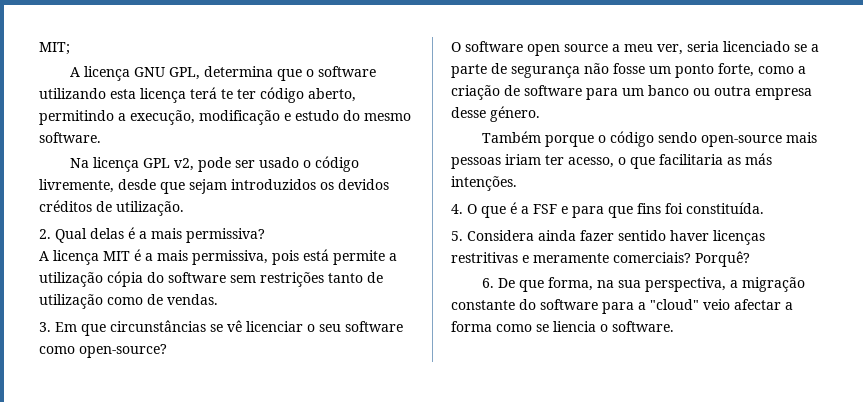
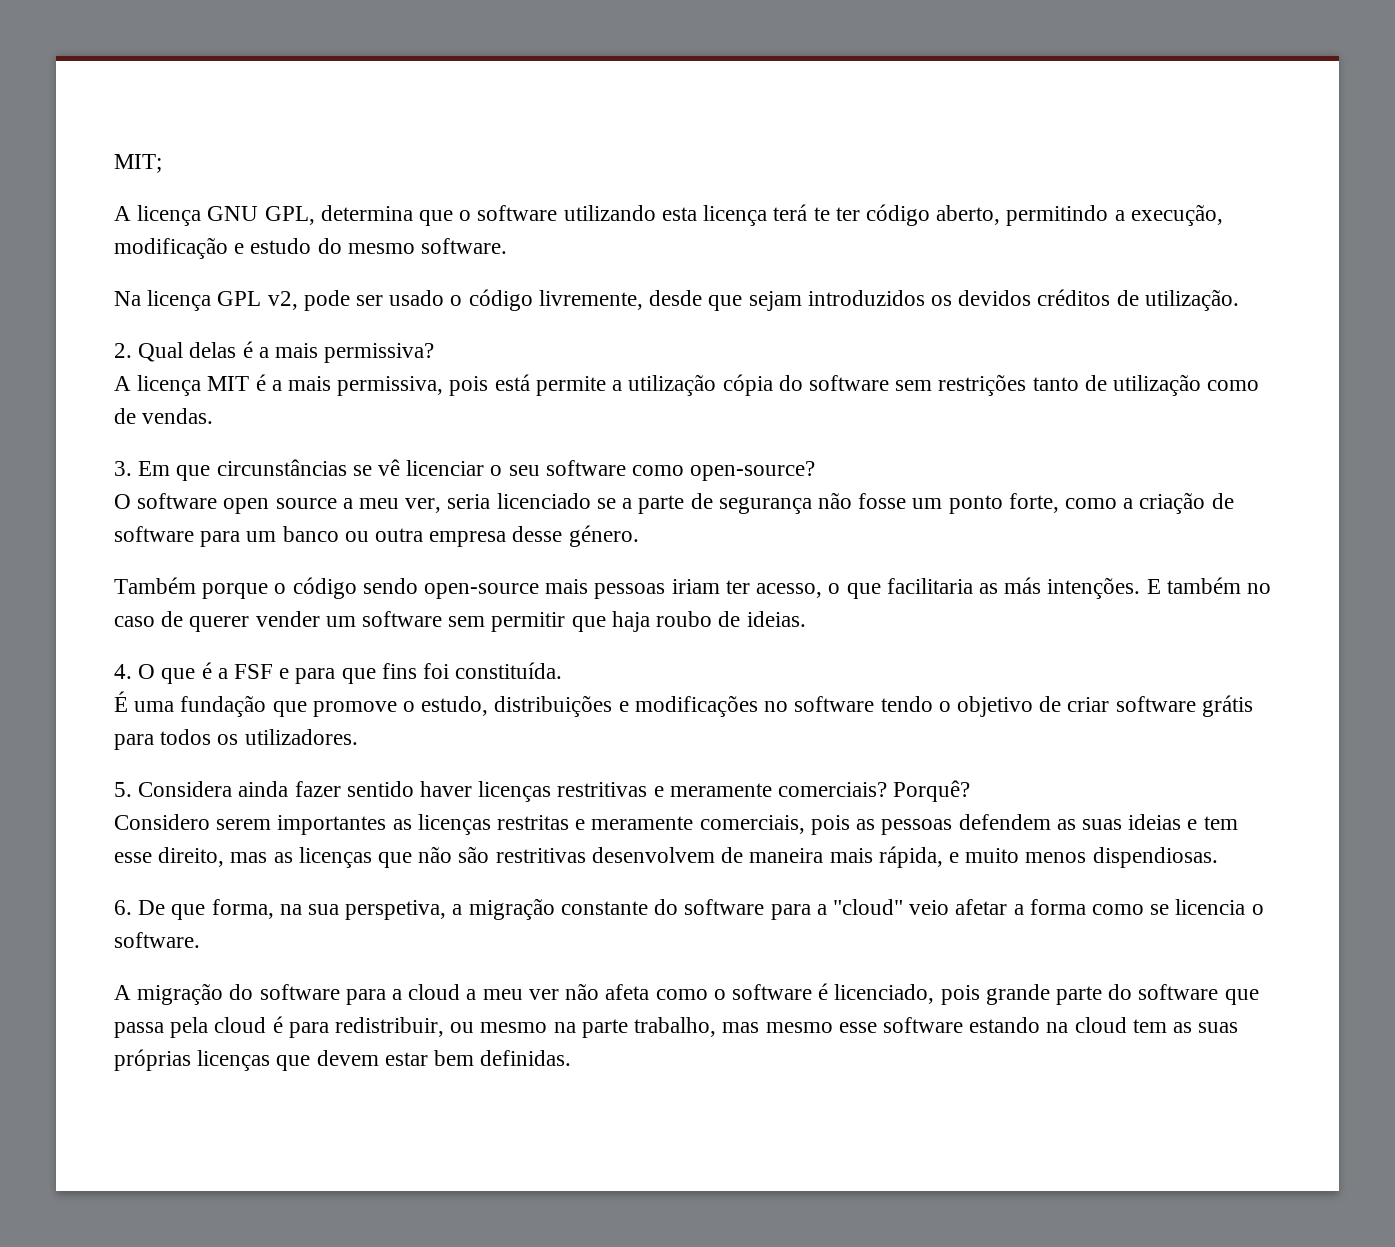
(517, 183) none -> [1146,577,1271,594] [114,611,806,632] E também no caso de querer vender um software sem permitir que haja roubo de ideias.
(764, 208) none -> [114,691,1253,717] [114,729,358,750] // É uma fundação que promove o estudo, distribuições e modificações no software tendo o objetivo de criar software grátis para todos os utilizadores.
(750, 259) none -> [114,814,1238,835] [114,846,1218,868] // Considero serem importantes as licenças restritas e meramente comerciais, pois as pessoas defendem as suas ideias e tem esse direito, mas as licenças que não são restritivas desenvolvem de maneira mais rápida, e muito menos dispendiosas.
[644,277,726,292] perspectiva, -> [345,900,447,920] perspetiva,
[734,299,781,310] afectar -> [955,899,1008,915] afetar
[553,321,596,332] liencia -> [1175,899,1246,915] licencia
(674, 326) none -> [114,983,1259,1005] [114,1016,1239,1038] [114,1049,572,1071] // A migração do software para a cloud a meu ver não afeta como o software é licenciado, pois grande parte do software que passa pela cloud é para redistribuir, ou mesmo na parte trabalho, mas mesmo esse software estando na cloud tem as suas próprias licenças que devem estar bem definidas.

